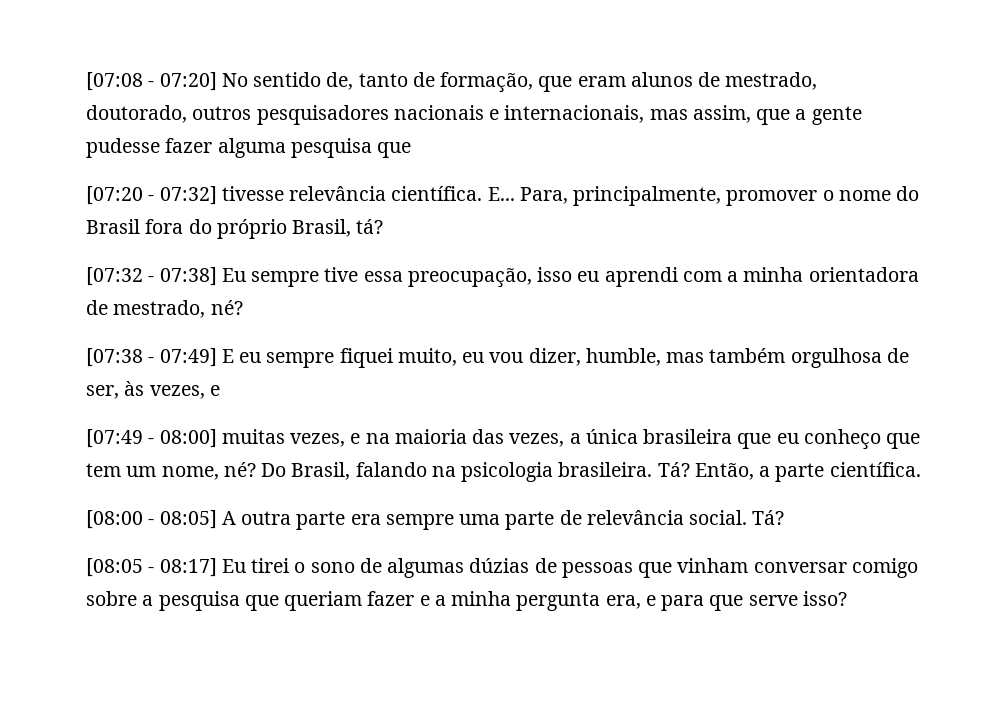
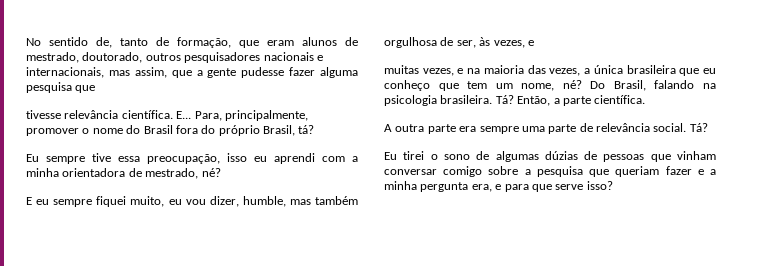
[86,72,217,91] [07:08 - 07:20] -> (26, 42) none
[86,186,217,205] [07:20 - 07:32] -> (96, 89) none
[86,267,217,286] [07:32 - 07:38] -> (315, 129) none
[86,348,217,367] [07:38 - 07:49] -> (221, 172) none
[86,429,217,448] [07:49 - 08:00] -> (534, 43) none
[86,510,217,529] [08:00 - 08:05] -> (646, 99) none
[86,558,217,577] [08:05 - 08:17] -> (708, 127) none

